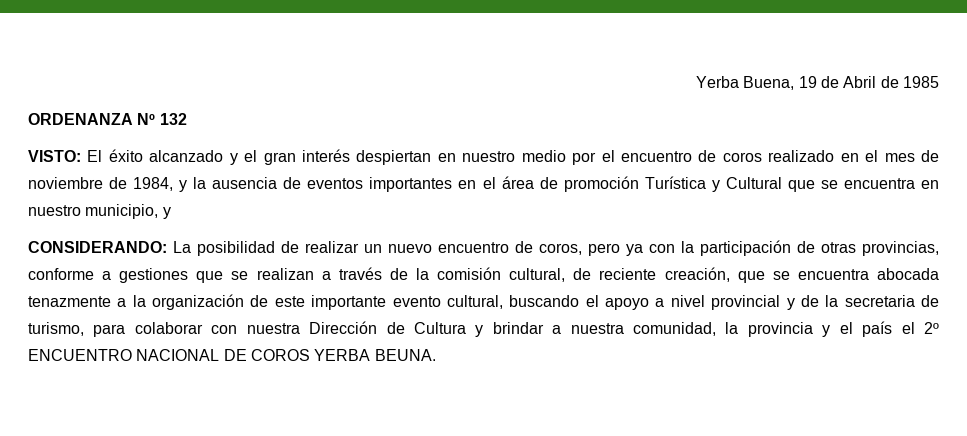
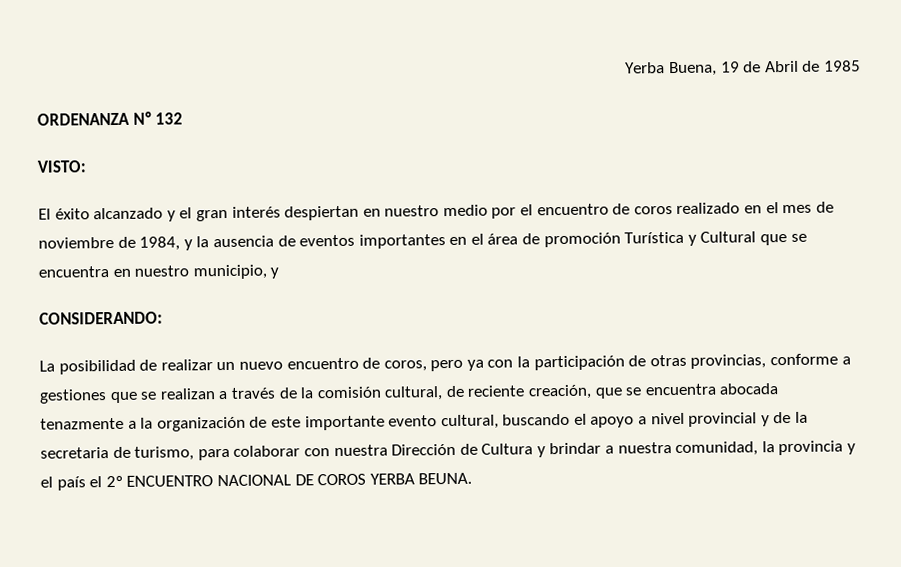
(81, 156) none -> (86, 166) //
(167, 247) none -> (163, 318) //

